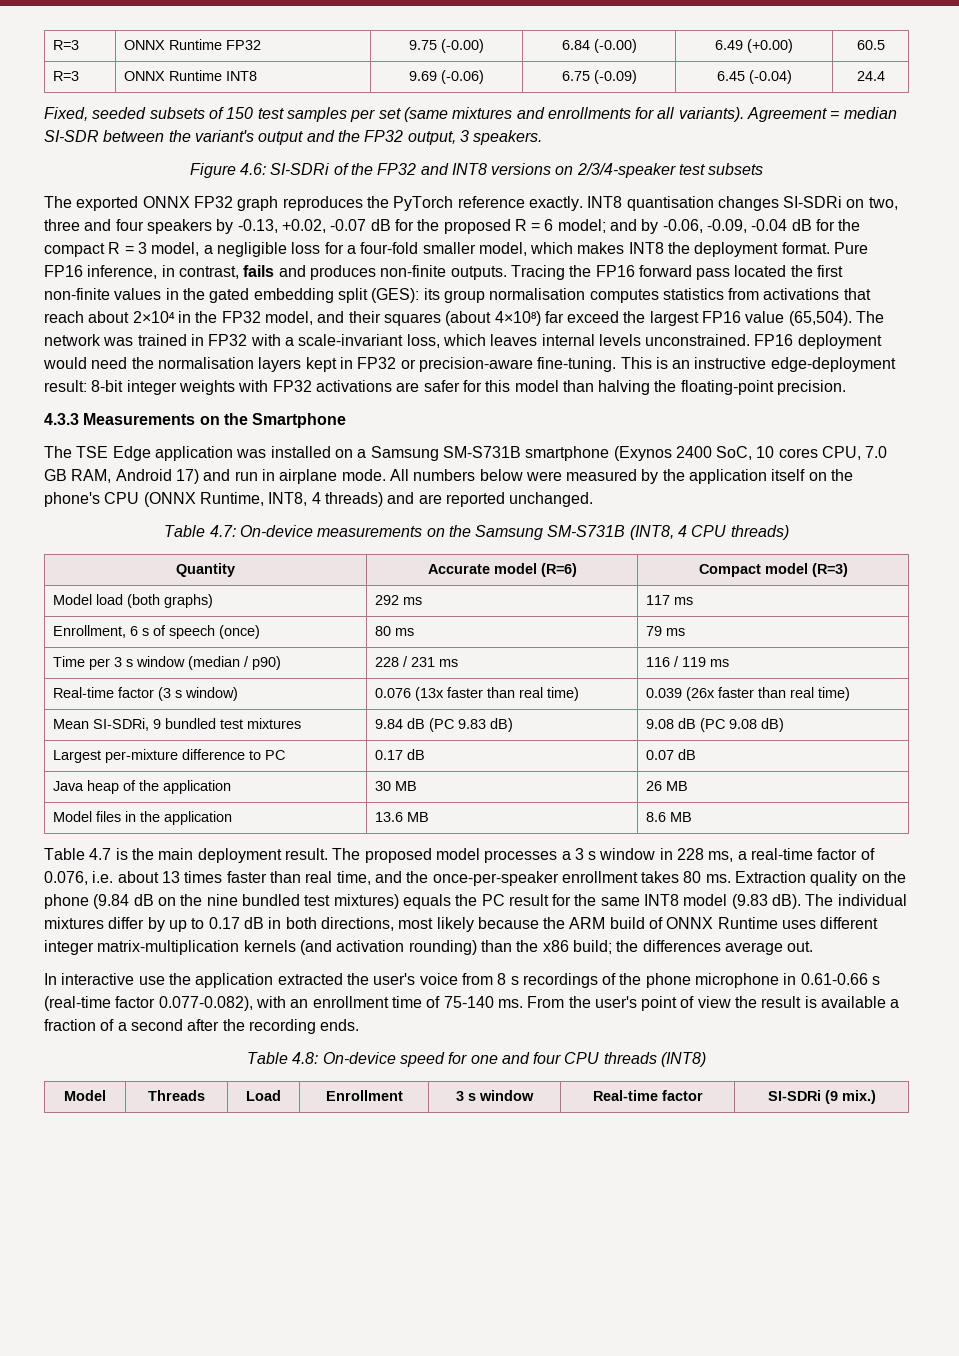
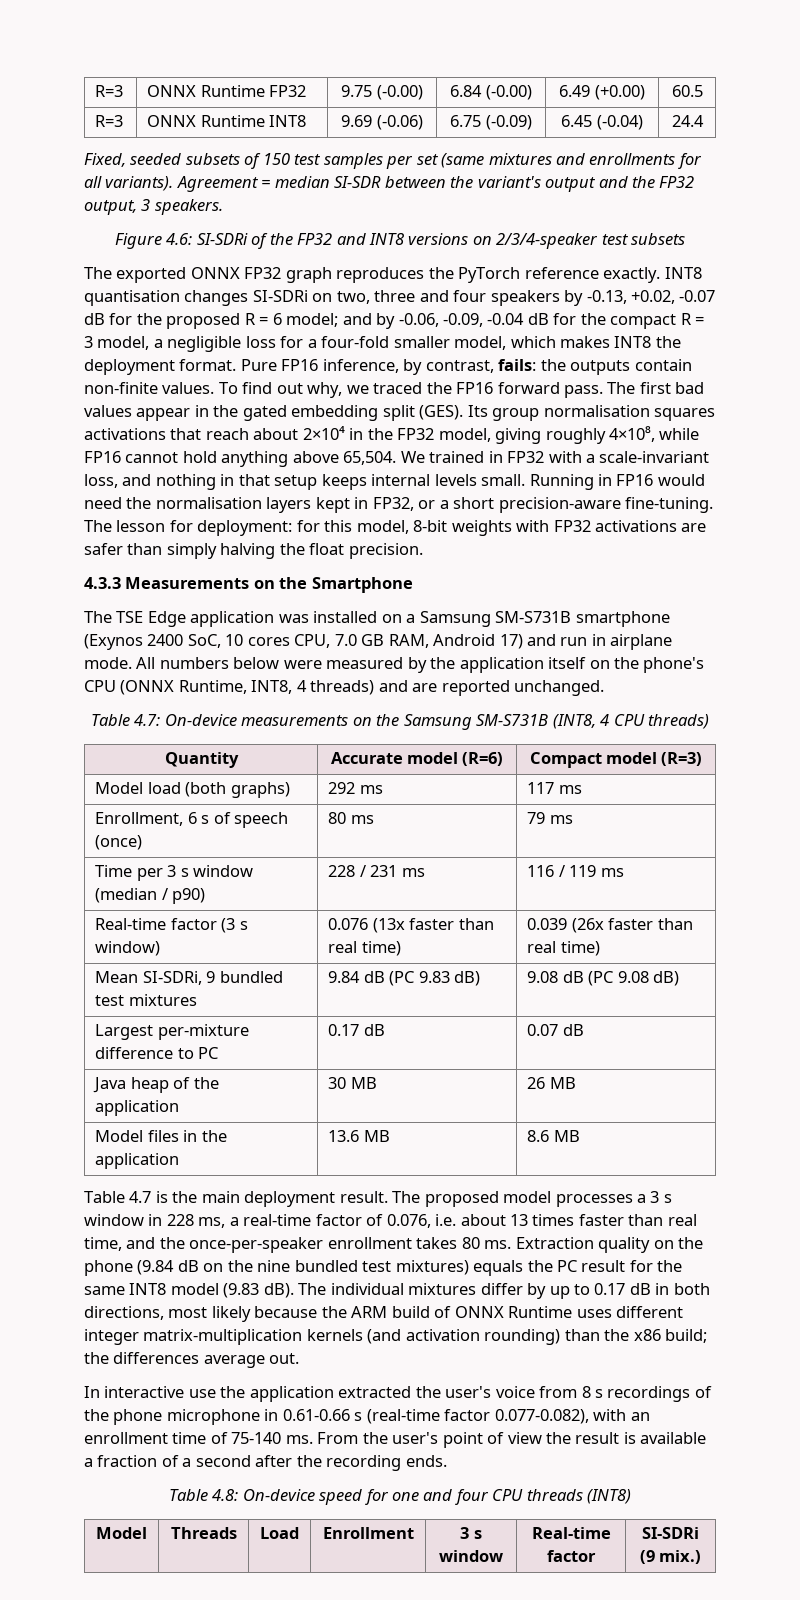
[161,265,844,280] [44,288,162,300] in contrast, fails and produces non-finite outputs. Tracing the FP16 forward pass located the first non-finite values -> [403,359,692,375] [84,382,705,398] [84,405,191,421] by contrast, fails: the outputs contain non-finite values. To find out why, we traced the FP16 forward pass. The first bad values appear
[371,288,760,303] (GES): its group normalisation computes statistics from -> [419,405,716,421] (GES). Its group normalisation squares
[317,311,885,326] [44,334,134,346] and their squares (about 4×10⁸) far exceed the largest FP16 value (65,504). The network was -> [495,426,700,444] [84,451,425,467] giving roughly 4×10⁸, while FP16 cannot hold anything above 65,504. We
[442,334,882,349] which leaves internal levels unconstrained. FP16 deployment -> [122,474,654,490] and nothing in that setup keeps internal levels small. Running in FP16
[357,357,896,372] [44,380,177,395] FP32 or precision-aware fine-tuning. This is an instructive edge-deployment result: 8-bit integer -> [372,497,714,513] [84,520,448,536] FP32, or a short precision-aware fine-tuning. The lesson for deployment: for this model, 8-bit
[462,380,594,392] for this model than -> [127,543,217,559] than simply
[680,380,774,395] floating-point -> [309,543,345,555] float

